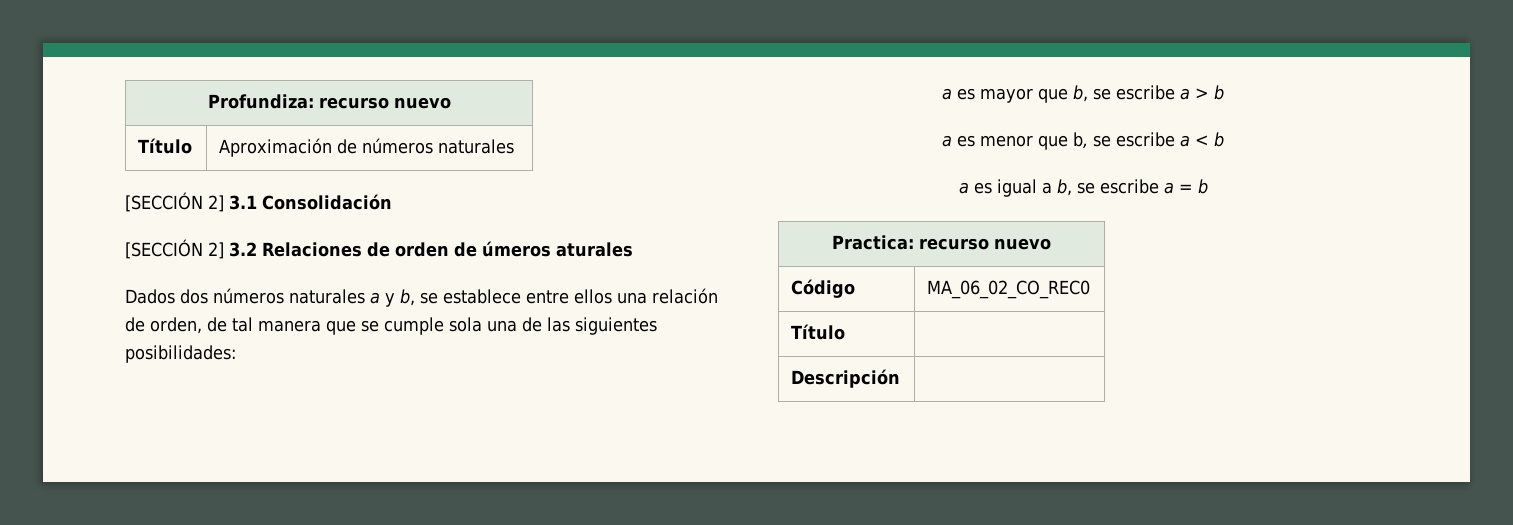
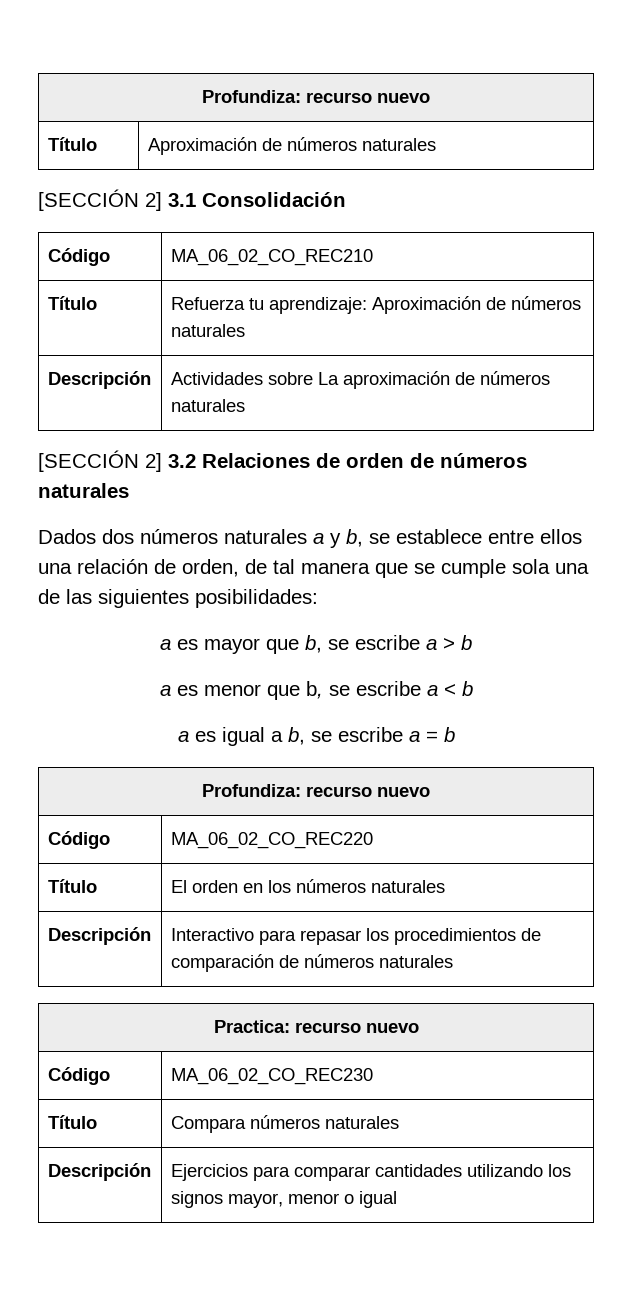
(392, 202) none -> [47,248,110,266] [170,249,373,266] [47,296,97,310] [170,296,581,314] [170,324,245,337] [47,371,151,389] [170,371,550,389] [170,399,245,412] // Código | MA_06_02_CO_REC210 // Título | Refuerza tu aprendizaje: Aproximación de números naturales // Descripción | Actividades sobre La aproximación de números naturales
[482,241,633,257] úmeros aturales -> [440,453,527,468] [38,483,129,498] números naturales
(1208, 186) none -> [202,784,430,797] [47,831,110,849] [170,832,373,849] [47,879,97,893] [170,879,445,893] [47,927,151,945] [170,928,541,945] [170,954,453,972] // Profundiza: recurso nuevo // Código | MA_06_02_CO_REC220 // Título | El orden en los números naturales // Descripción | Interactivo para repasar los procedimientos de comparación de números naturales
[927,280,1091,299] [791,324,846,340] [791,369,901,388] MA_06_02_CO_REC0 // Título | // Descripción | -> [170,1068,373,1085] [47,1115,97,1129] [170,1115,399,1133] [47,1163,151,1181] [170,1164,571,1181] [170,1191,397,1208] MA_06_02_CO_REC230 // Título | Compara números naturales // Descripción | Ejercicios para comparar cantidades utilizando los signos mayor, menor o igual

